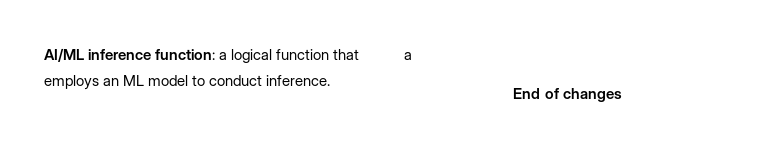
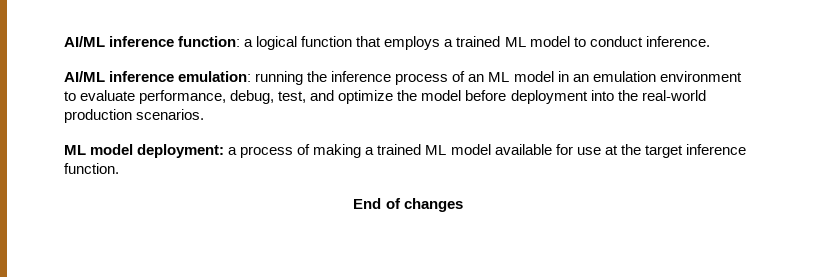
[103,78,120,86] an -> [444,36,501,47] a trained
[404,52,412,60] a -> [64,71,742,85] [64,90,706,104] [64,109,205,123] [64,144,746,158] [64,163,119,174] AI/ML inference emulation: running the inference process of an ML model in an emulation environment to evaluate performance, debug, test, and optimize the model before deployment into the real-world production scenarios. // ML model deployment: a process of making a trained ML model available for use at the target inference function.

